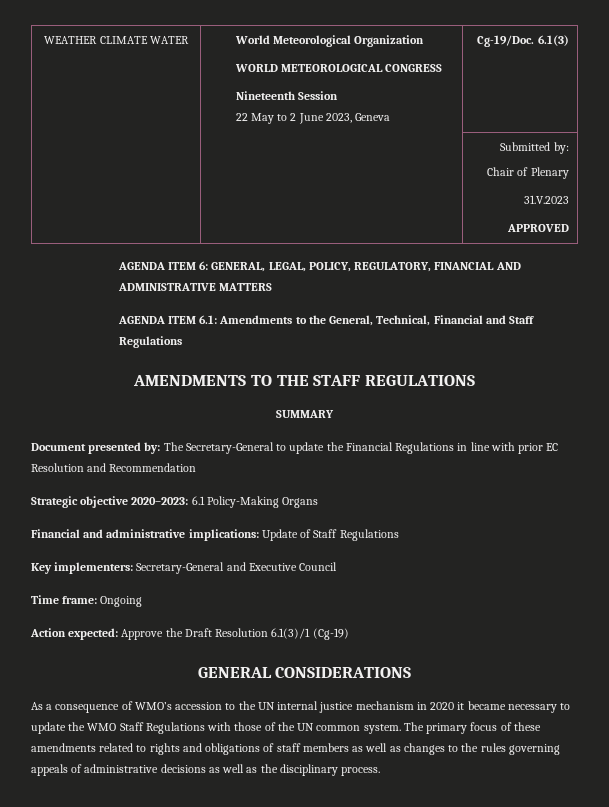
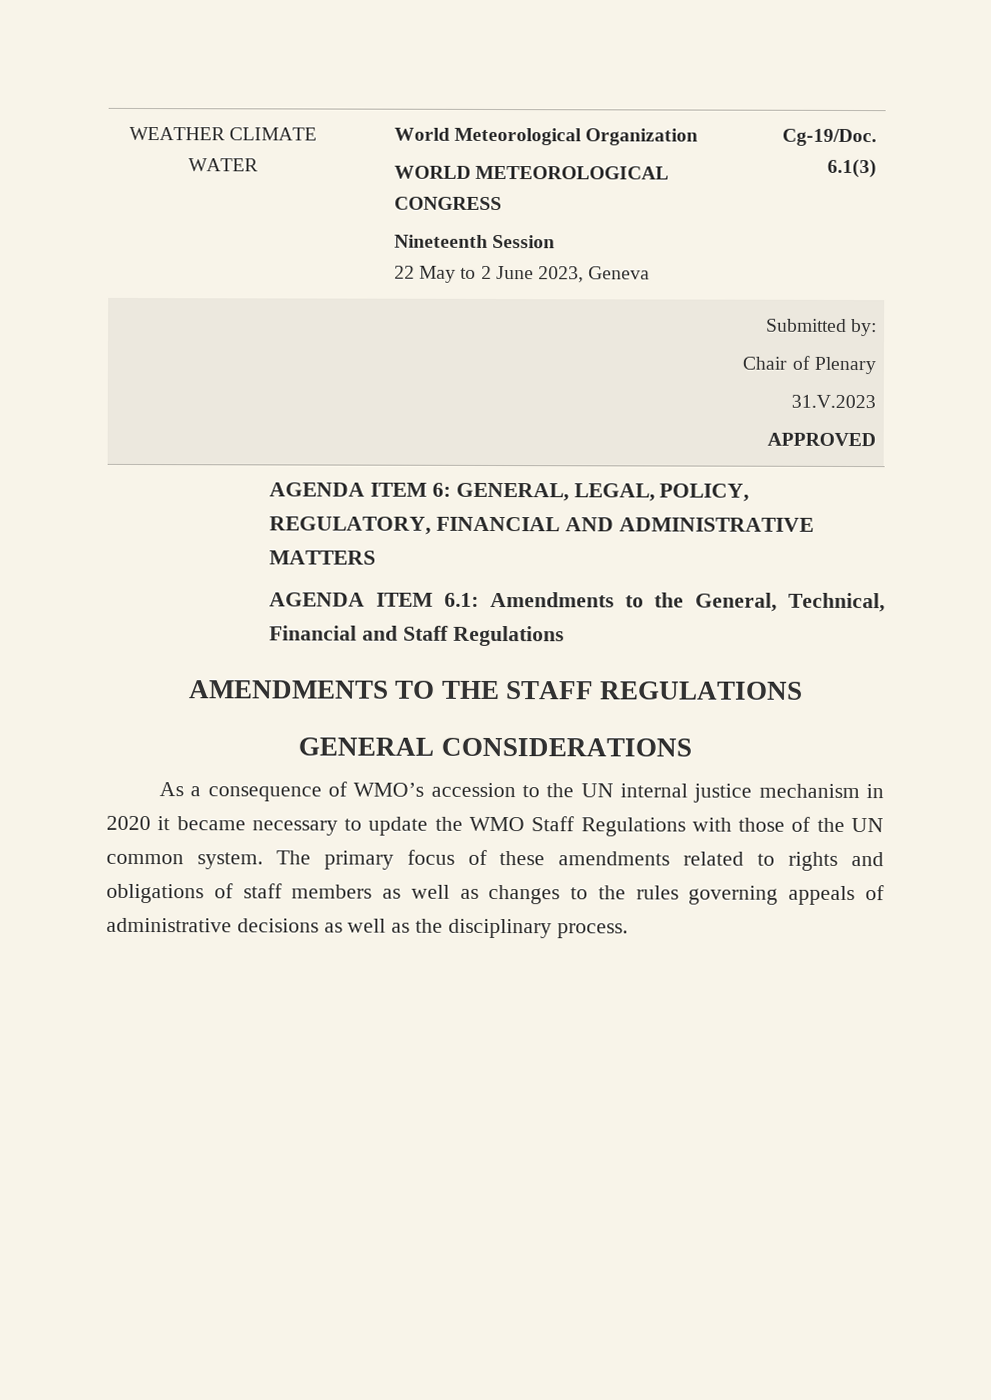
[276,410,334,418] [31,442,559,454] [31,463,197,472] [31,496,319,508] [31,529,399,541] [31,562,338,574] [31,595,143,607] [30,628,349,640] // SUMMARY // Document presented by: The Secretary-General to update the Financial Regulations in line with prior EC Resolution and Recommendation // Strategic objective 2020–2023: 6.1 Policy-Making Organs // Financial and administrative implications: Update of Staff Regulations // Key implementers: Secretary-General and Executive Council // Time frame: Ongoing // Action expected: Approve the Draft Resolution 6.1(3)/1 (Cg-19) -> (804, 690) none

